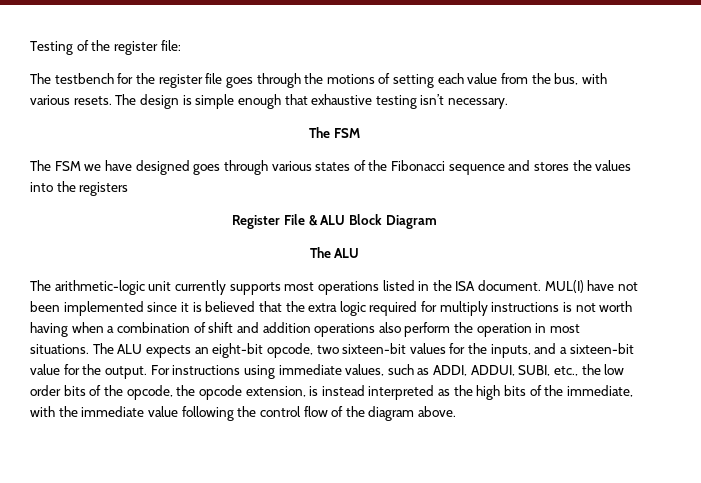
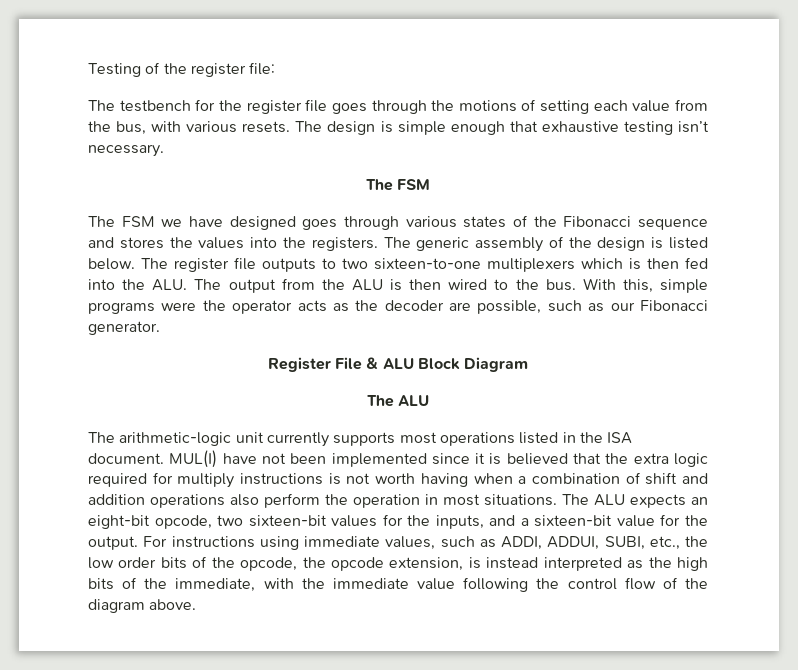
[79,182,129,196] registers -> [311,236,708,252] [88,257,708,272] [88,278,708,293] [88,300,708,314] [88,321,160,335] registers. The generic assembly of the design is listed below. The register file outputs to two sixteen-to-one multiplexers which is then fed into the ALU. The output from the ALU is then wired to the bus. With this, simple programs were the operator acts as the decoder are possible, such as our Fibonacci generator.

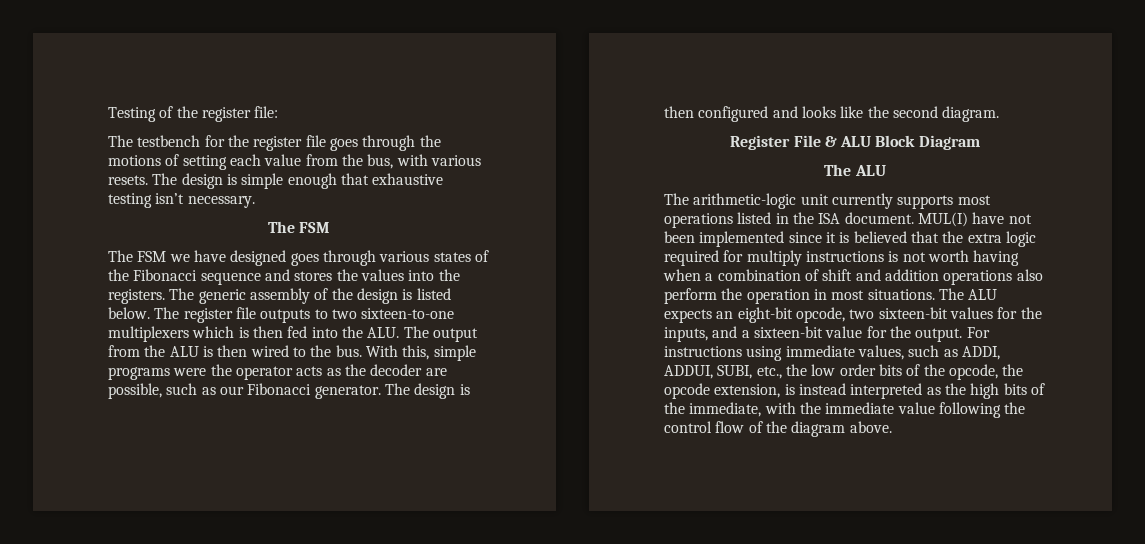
(160, 328) none -> [384,383,470,399] [664,106,1000,122] The design is then configured and looks like the second diagram.

